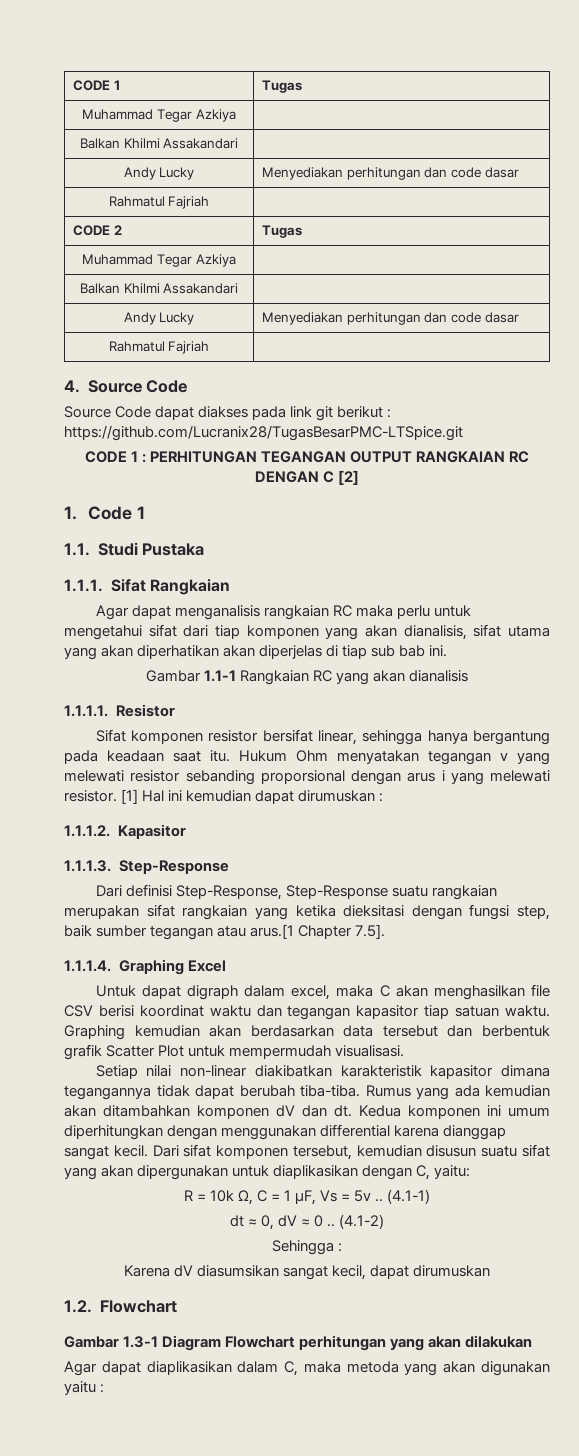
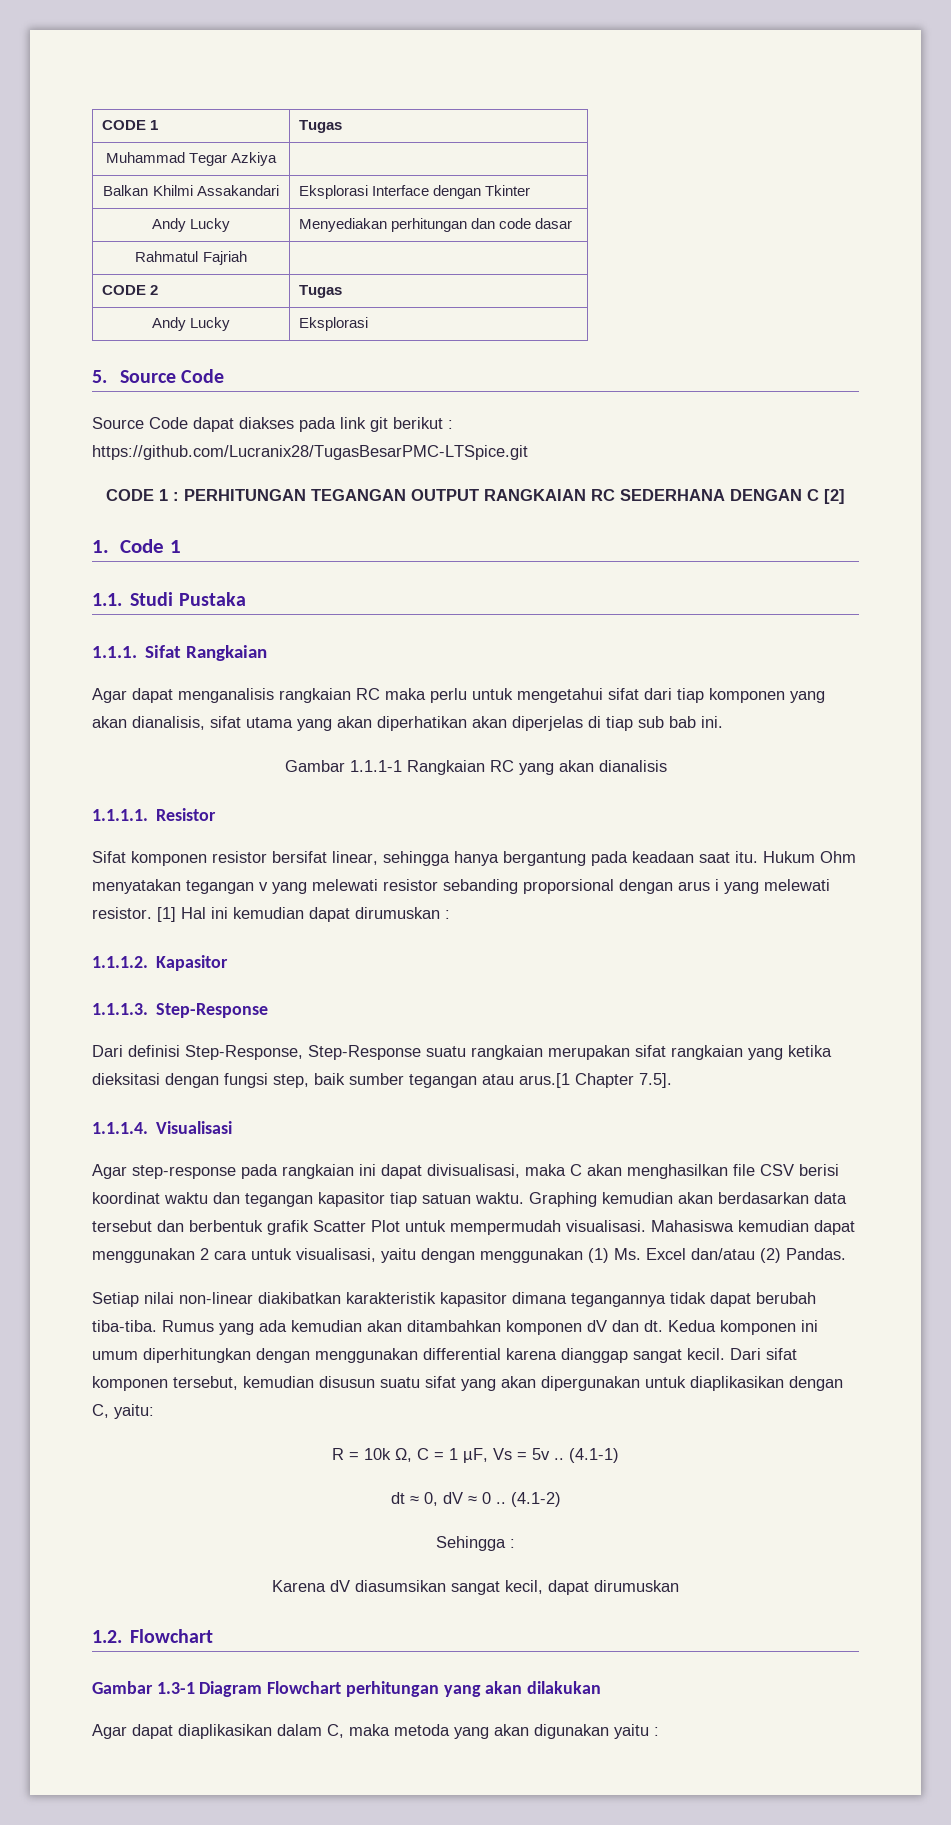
(239, 143) none -> [298,185,530,199] Eksplorasi Interface dengan Tkinter
[82,254,236,267] [79,283,239,294] [123,312,195,325] [261,312,519,325] [108,341,210,354] [64,380,80,393] Muhammad Tegar Azkiya | // Balkan Khilmi Assakandari | // Andy Lucky | Menyediakan perhitungan dan code dasar // Rahmatul Fajriah | // 4. -> [151,317,231,331] [298,317,368,331] [92,370,107,383] Andy Lucky | Eksplorasi // 5.
(530, 457) none -> [620,489,725,501] SEDERHANA
[203,670,236,682] 1.1-1 -> [349,760,402,772] 1.1.1-1
[118,959,226,975] [95,985,331,1000] Graphing Excel // Untuk dapat digraph dalam excel, -> [156,1121,233,1134] [92,1164,520,1179] Visualisasi // Agar step-response pada rangkaian ini dapat divisualisasi,
(405, 1051) none -> [651,1220,855,1235] [92,1248,846,1263] Mahasiswa kemudian dapat menggunakan 2 cara untuk visualisasi, yaitu dengan menggunakan (1) Ms. Excel dan/atau (2) Pandas.

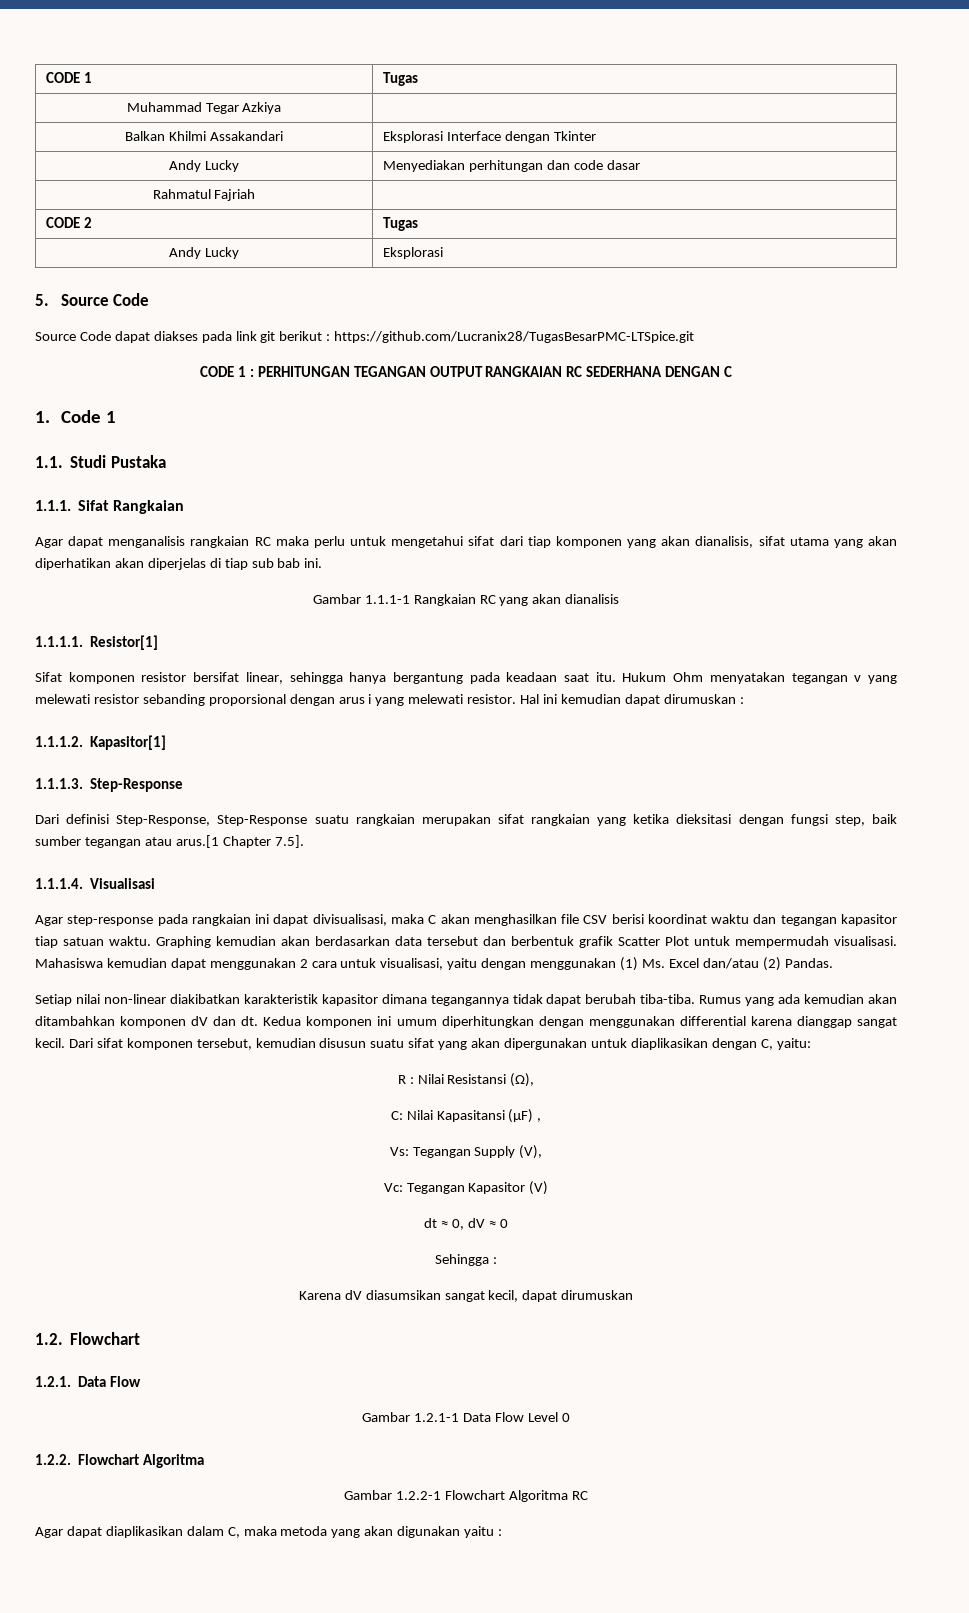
[824,489,845,504] [2] -> (733, 371) none
[156,808,217,821] Resistor -> [90,635,159,650] Resistor[1]
[157,907,176,922] [1] -> (517, 699) none
[156,955,229,971] Kapasitor -> [90,735,167,750] Kapasitor[1]
[349,1448,619,1463] = 10k Ω, C = 1 µF, Vs = 5v .. (4.1-1) -> [409,1073,535,1087] [390,1109,542,1123] [389,1145,543,1159] [383,1181,549,1195] : Nilai Resistansi (Ω), // C: Nilai Kapasitansi (μF) , // Vs: Tegangan Supply (V), // Vc: Tegangan Kapasitor (V)
[495,1492,561,1507] .. (4.1-2) -> (508, 1223) none
[92,1681,602,1697] Gambar 1.3-1 Diagram Flowchart perhitungan yang akan dilakukan -> [35,1376,142,1387] [362,1412,570,1422] [35,1454,205,1468] [344,1490,588,1502] 1.2.1. Data Flow // Gambar 1.2.1-1 Data Flow Level 0 // 1.2.2. Flowchart Algoritma // Gambar 1.2.2-1 Flowchart Algoritma RC

